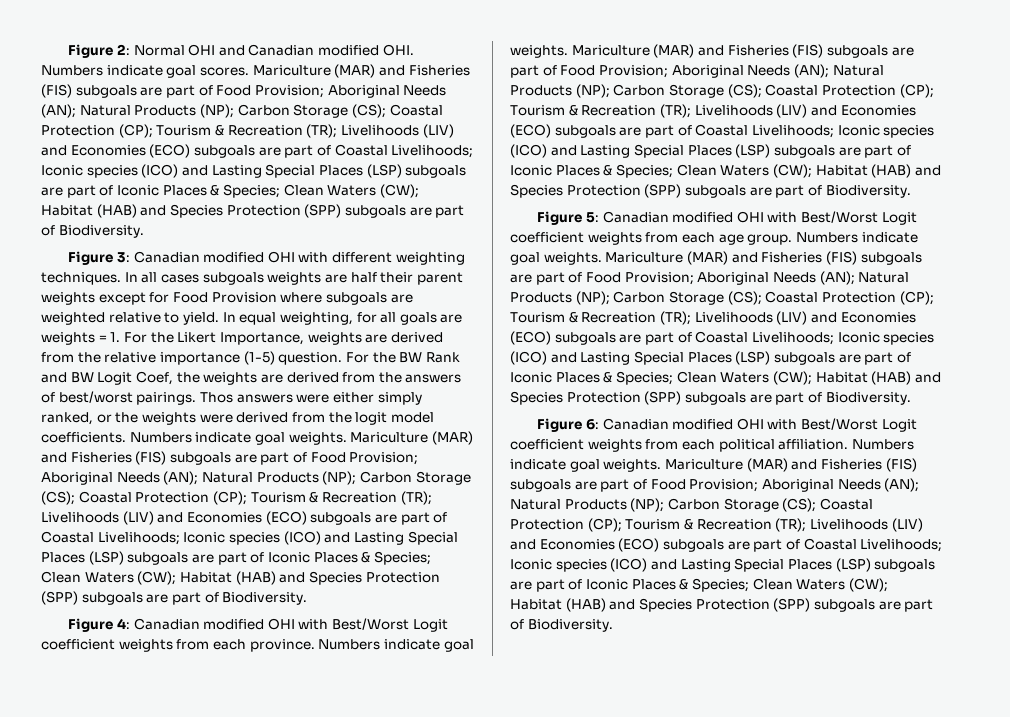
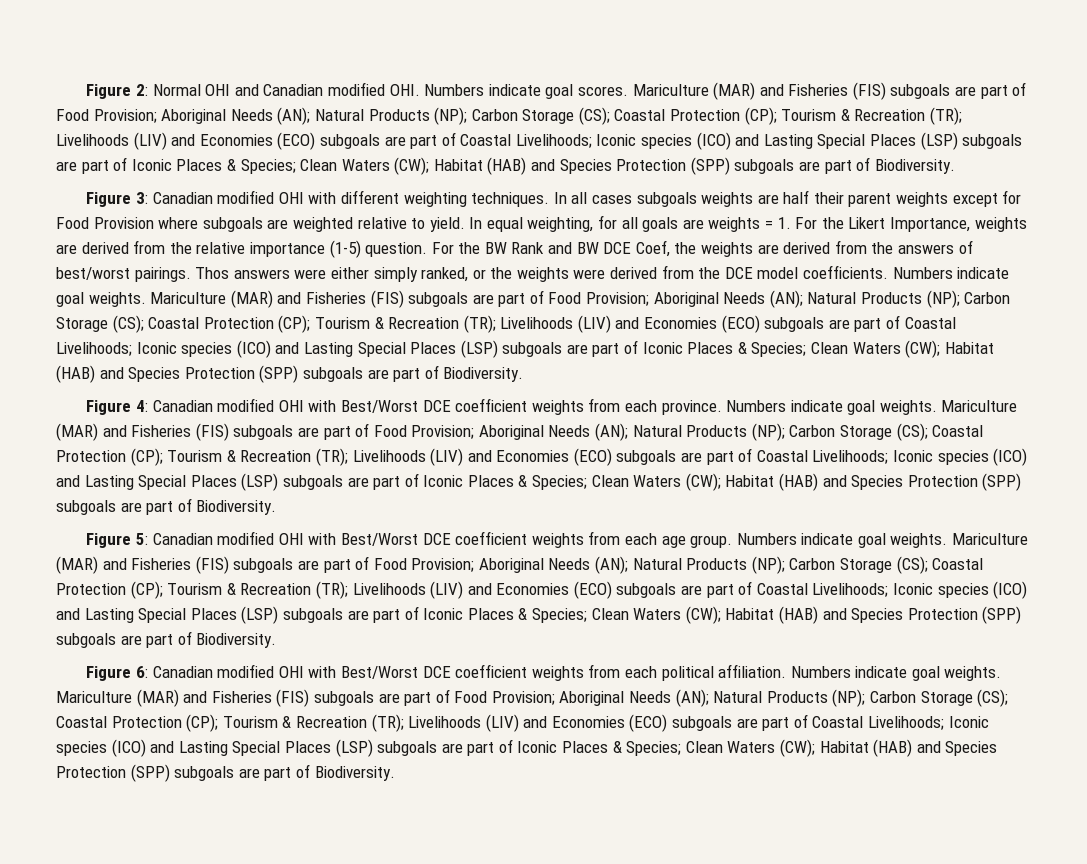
[97,372,133,385] Logit -> [603,242,632,254] DCE
[355,412,388,425] logit -> [724,267,753,279] DCE
[412,619,448,632] Logit -> [422,400,451,412] DCE
[881,212,917,225] Logit -> [422,533,451,545] DCE
[881,419,917,432] Logit -> [422,666,451,678] DCE

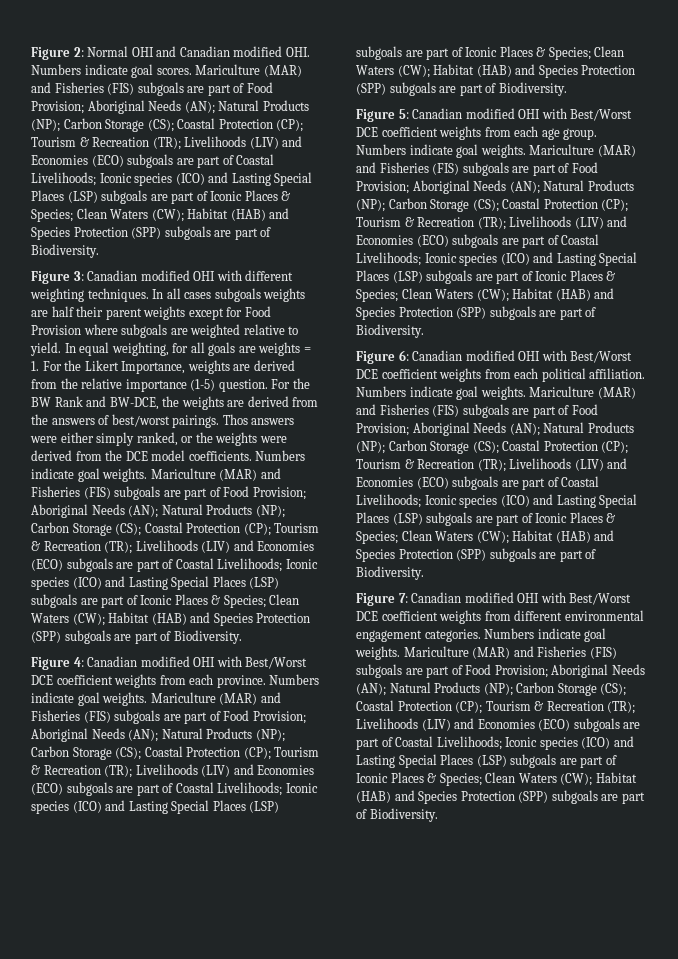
[576,240,670,257] BW DCE Coef, -> [109,397,159,410] BW-DCE,
(395, 773) none -> [356,592,632,606] [356,610,644,624] [356,628,607,642] [355,646,617,660] [356,664,645,678] [356,682,627,696] [356,700,636,714] [356,718,641,732] [356,736,634,750] [356,754,617,768] [356,772,637,786] [356,790,645,804] [356,808,438,822] // Figure 7: Canadian modified OHI with Best/Worst DCE coefficient weights from different environmental engagement categories. Numbers indicate goal weights. Mariculture (MAR) and Fisheries (FIS) subgoals are part of Food Provision; Aboriginal Needs (AN); Natural Products (NP); Carbon Storage (CS); Coastal Protection (CP); Tourism & Recreation (TR); Livelihoods (LIV) and Economies (ECO) subgoals are part of Coastal Livelihoods; Iconic species (ICO) and Lasting Special Places (LSP) subgoals are part of Iconic Places & Species; Clean Waters (CW); Habitat (HAB) and Species Protection (SPP) subgoals are part of Biodiversity.

